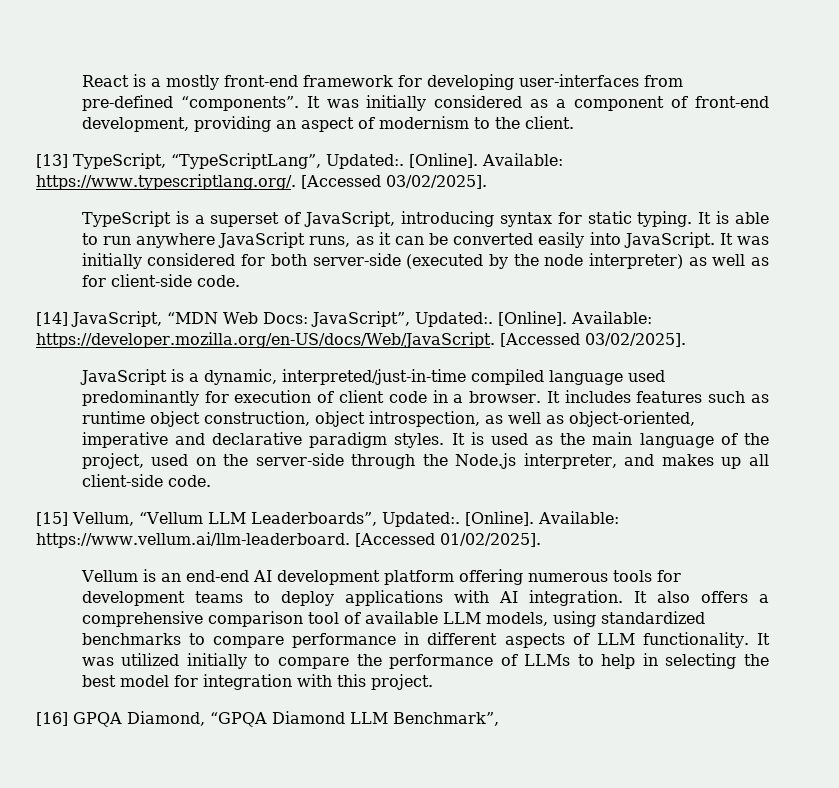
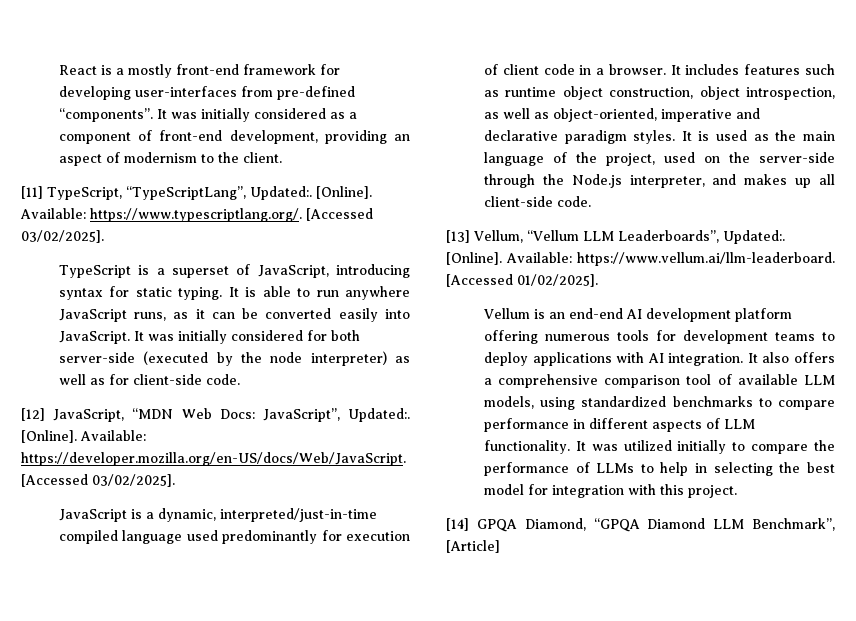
[36,154,68,168] [13] -> [21,186,43,199] [11]
[36,312,68,326] [14] -> [21,408,45,421] [12]
[36,512,68,526] [15] -> [446,230,470,243] [13]
[36,712,68,726] [16] -> [446,518,469,531] [14]
(499, 719) none -> [446,540,500,553] [Article]

